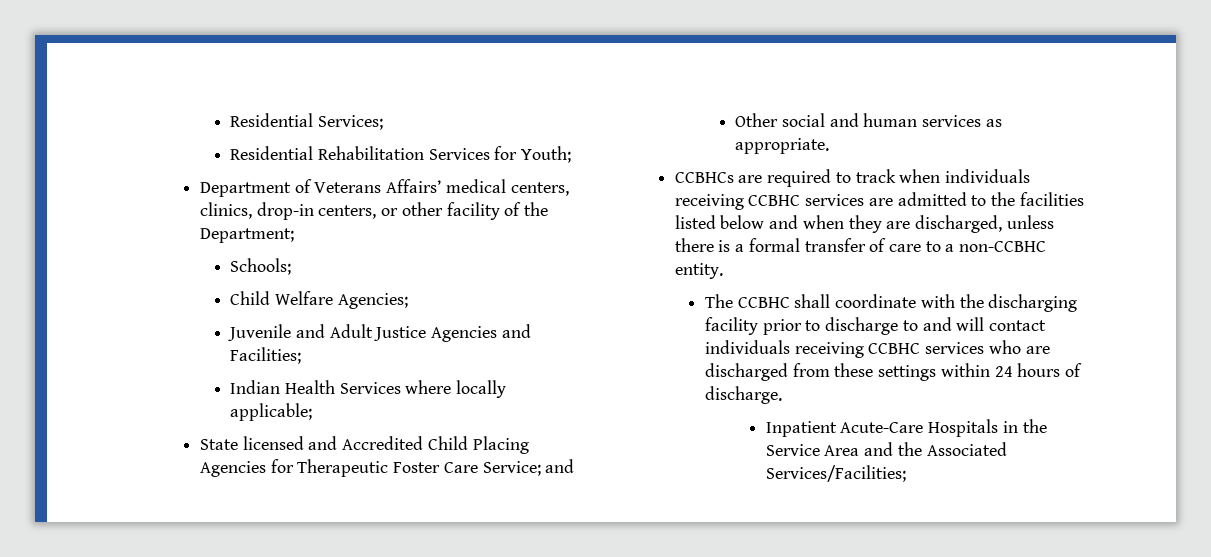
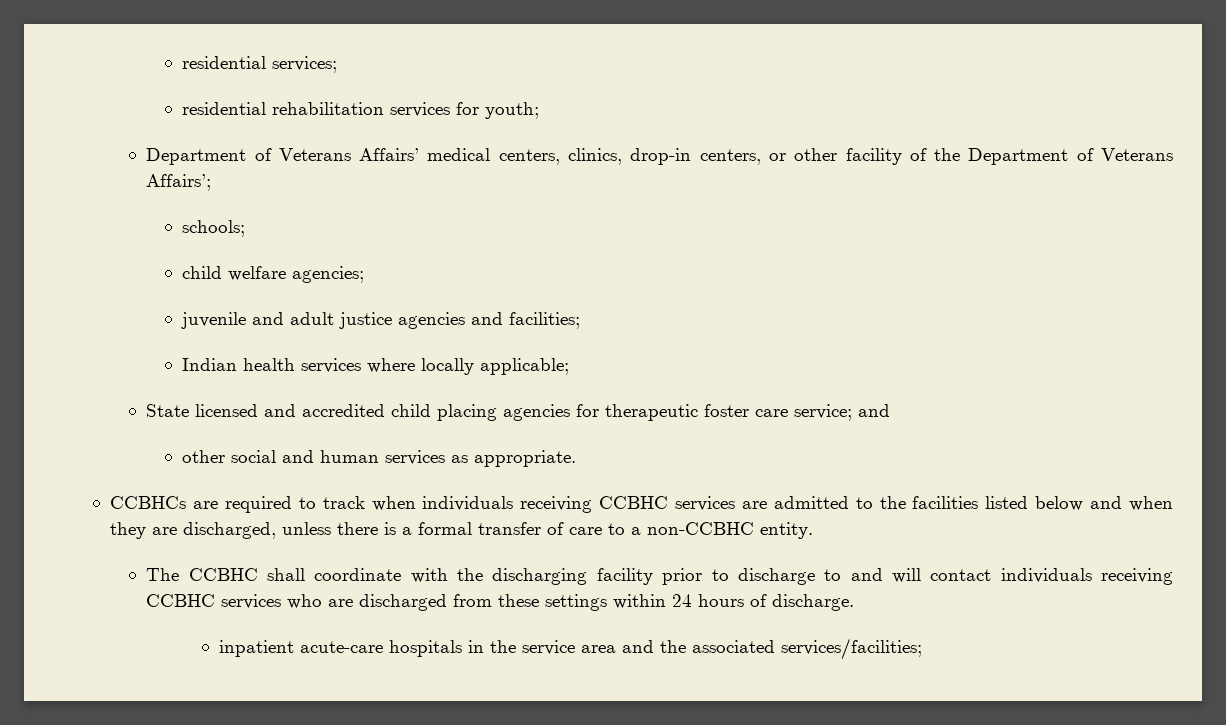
[230,113,384,130] [230,146,572,163] Residential Services; // Residential Rehabilitation Services for Youth; -> [182,56,338,73] [182,102,540,119] residential services; // residential rehabilitation services for youth;
[199,228,294,243] [230,258,292,275] [230,291,408,309] [228,324,531,342] [230,347,302,364] Department; // Schools; // Child Welfare Agencies; // Juvenile and Adult Justice Agencies and Facilities; -> [968,148,1173,165] [146,174,212,191] [182,220,246,237] [182,266,365,283] [181,312,581,329] Department of Veterans Affairs’; // schools; // child welfare agencies; // juvenile and adult justice agencies and facilities;
[285,380,401,394] Health Services -> [243,358,362,373] health services
[342,436,529,454] [199,459,541,477] Accredited Child Placing Agencies for Therapeutic Foster Care Service; -> [302,404,853,421] accredited child placing agencies for therapeutic foster care service;
[735,113,779,127] Other -> [182,450,226,463] other
[765,419,1047,437] [765,442,1007,456] [765,465,906,482] Inpatient Acute-Care Hospitals in the Service Area and the Associated Services/Facilities; -> [218,638,922,660] inpatient acute-care hospitals in the service area and the associated services/facilities;

